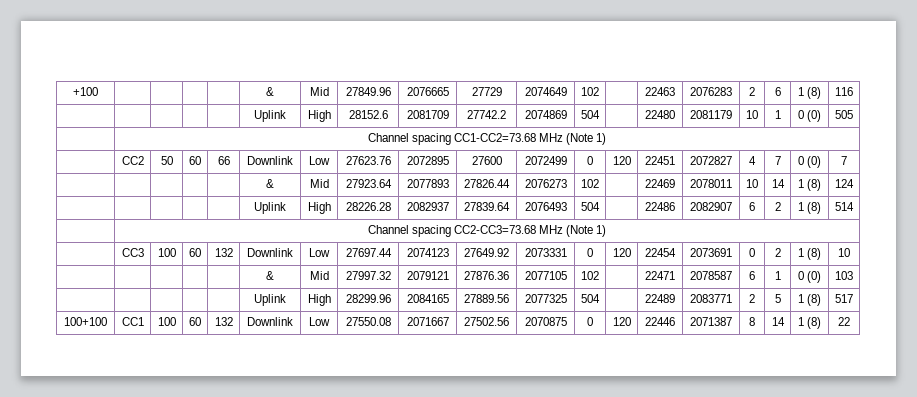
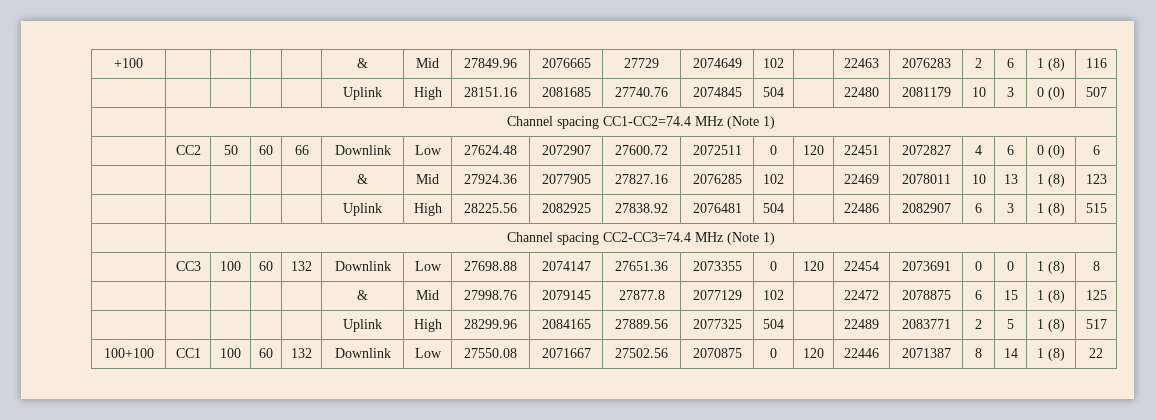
[348,110,388,119] [406,110,449,119] [467,110,507,119] [524,110,567,119] 28152.6 | 2081709 | 27742.2 | 2074869 -> [464,87,517,97] [541,87,591,97] [615,87,668,97] [692,87,742,97] 28151.16 | 2081685 | 27740.76 | 2074845
[774,110,781,119] [797,110,822,122] [835,110,853,119] [367,133,536,145] 1 | 0 (0) | 505 // | Channel spacing CC1-CC2=73.68 -> [1007,87,1014,97] [1037,87,1065,100] [1085,87,1107,97] [507,116,691,129] 3 | 0 (0) | 507 // | Channel spacing CC1-CC2=74.4
[345,156,391,165] [406,156,449,165] [471,156,502,165] [524,156,567,165] 27623.76 | 2072895 | 27600 | 2072499 -> [464,145,517,155] [541,145,591,155] [615,145,668,155] [692,145,742,155] 27624.48 | 2072907 | 27600.72 | 2072511
[774,156,781,165] [797,156,822,168] [841,156,847,165] [266,179,274,188] [309,179,329,188] [345,179,392,188] [406,179,449,188] [464,179,511,188] [524,179,567,188] 7 | 0 (0) | 7 // | | | | | & | Mid | 27923.64 | 2077893 | 27826.44 | 2076273 -> [1007,145,1014,155] [1037,145,1065,158] [1092,145,1100,155] [357,174,368,184] [416,174,439,184] [464,174,517,184] [541,174,591,184] [615,174,668,184] [692,174,742,184] 6 | 0 (0) | 6 // | | | | | & | Mid | 27924.36 | 2077905 | 27827.16 | 2076285
[771,179,785,188] [797,179,822,191] [835,179,854,188] [254,202,286,214] [307,202,331,214] [345,202,391,211] [406,202,449,211] [464,202,511,211] [524,202,567,211] 14 | 1 (8) | 124 // | | | | | Uplink | High | 28226.28 | 2082937 | 27839.64 | 2076493 -> [1003,174,1018,184] [1037,174,1065,187] [1085,174,1107,184] [343,203,382,216] [413,203,442,216] [464,203,517,213] [541,203,591,213] [615,203,668,213] [692,203,742,213] 13 | 1 (8) | 123 // | | | | | Uplink | High | 28225.56 | 2082925 | 27838.92 | 2076481
[774,202,781,211] [797,202,822,214] [835,202,854,211] [367,225,536,237] 2 | 1 (8) | 514 // | Channel spacing CC2-CC3=73.68 -> [1007,203,1014,213] [1037,203,1065,216] [1085,203,1107,213] [507,232,691,245] 3 | 1 (8) | 515 // | Channel spacing CC2-CC3=74.4
[345,248,392,257] [406,248,449,257] [464,248,510,257] [524,248,567,257] 27697.44 | 2074123 | 27649.92 | 2073331 -> [464,261,517,271] [541,261,591,271] [615,261,668,271] [692,261,742,271] 27698.88 | 2074147 | 27651.36 | 2073355
[774,248,781,257] [797,248,822,260] [838,248,850,257] [266,271,274,280] [309,271,329,280] [345,271,391,280] [406,271,449,280] [464,271,510,280] [524,271,567,280] [581,271,599,280] [645,271,675,280] [690,271,732,280] [749,271,755,280] [774,271,781,280] [797,271,822,283] [835,271,853,280] 2 | 1 (8) | 10 // | | | | | & | Mid | 27997.32 | 2079121 | 27876.36 | 2077105 | 102 | | 22471 | 2078587 | 6 | 1 | 0 (0) | 103 -> [1007,261,1014,271] [1037,261,1065,274] [1092,261,1100,271] [357,290,368,300] [416,290,439,300] [464,290,517,300] [541,290,591,300] [618,290,665,300] [692,290,742,300] [763,290,784,300] [844,290,879,300] [901,290,951,300] [975,290,982,300] [1003,290,1018,300] [1037,290,1065,303] [1085,290,1107,300] 0 | 1 (8) | 8 // | | | | | & | Mid | 27998.76 | 2079145 | 27877.8 | 2077129 | 102 | | 22472 | 2078875 | 6 | 15 | 1 (8) | 125

